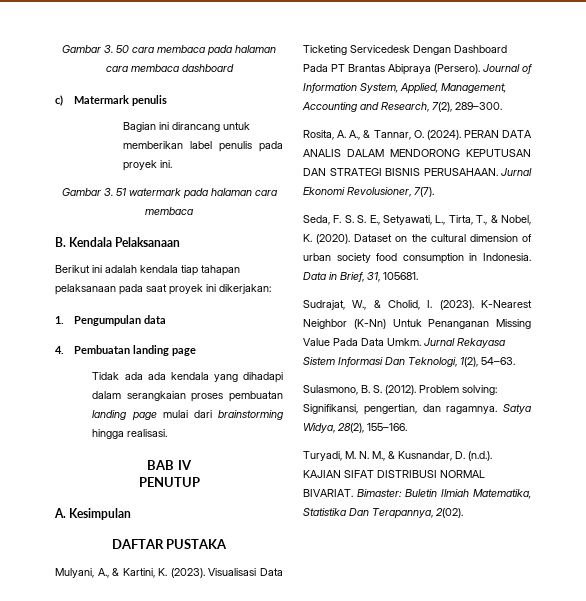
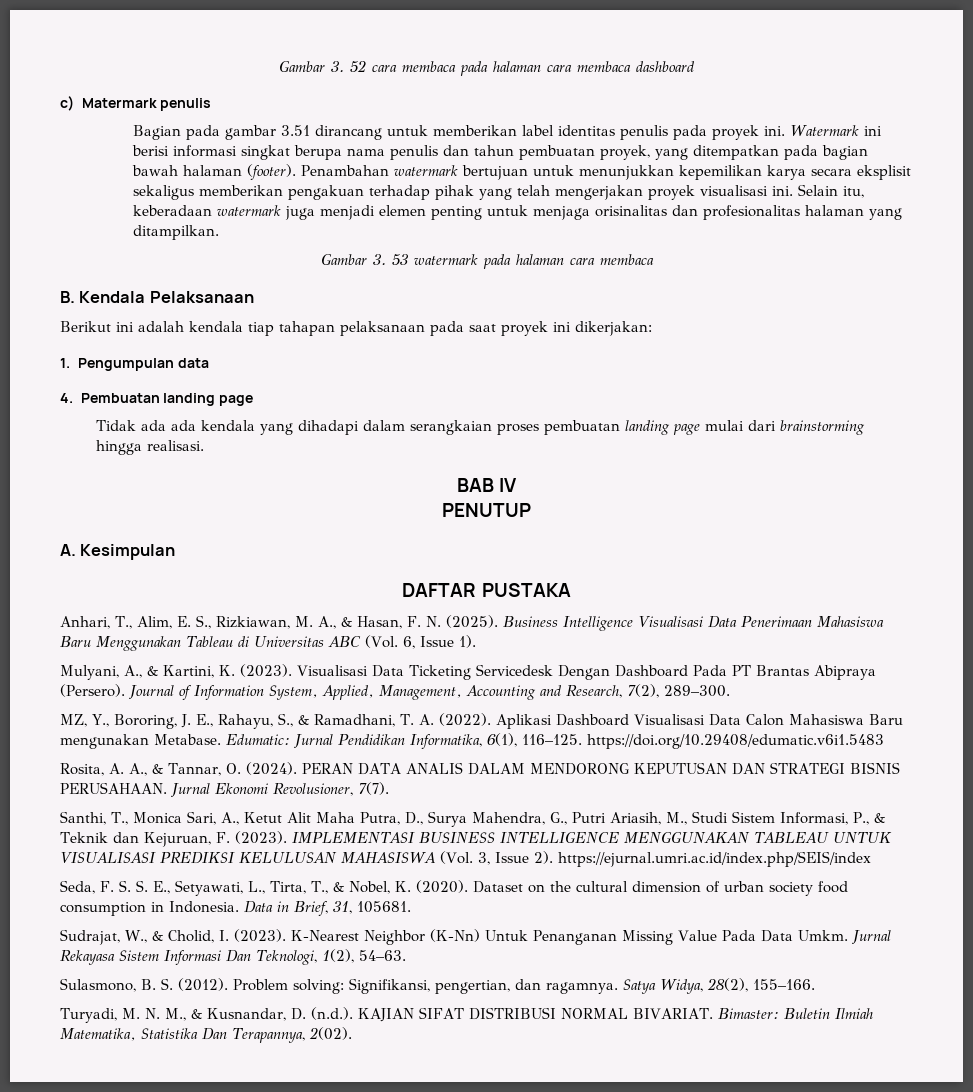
[62,45,129,53] Gambar 3. 50 -> [279,60,366,73] Gambar 3. 52
[159,122,170,130] ini -> [185,125,310,140] pada gambar 3.51
(213, 145) none -> [557,125,615,136] identitas
[61,188,127,196] // Gambar 3. 51 -> [789,125,882,136] [131,145,868,160] [131,164,911,180] [132,184,864,200] [132,205,902,220] [132,225,219,240] [320,254,408,266] Watermark ini berisi informasi singkat berupa nama penulis dan tahun pembuatan proyek, yang ditempatkan pada bagian bawah halaman (footer). Penambahan watermark bertujuan untuk menunjukkan kepemilikan karya secara eksplisit sekaligus memberikan pengakuan terhadap pihak yang telah mengerjakan proyek visualisasi ini. Selain itu, keberadaan watermark juga menjadi elemen penting untuk menjaga orisinalitas dan profesionalitas halaman yang ditampilkan. // Gambar 3. 53
(228, 544) none -> [60,615,884,631] [60,635,476,651] // Anhari, T., Alim, E. S., Rizkiawan, M. A., & Hasan, F. N. (2025). Business Intelligence Visualisasi Data Penerimaan Mahasiswa Baru Menggunakan Tableau di Universitas ABC (Vol. 6, Issue 1).
(502, 106) none -> [60,713,903,729] [60,733,884,749] // MZ, Y., Bororing, J. E., Rahayu, S., & Ramadhani, T. A. (2022). Aplikasi Dashboard Visualisasi Data Calon Mahasiswa Baru mengunakan Metabase. Edumatic: Jurnal Pendidikan Informatika, 6(1), 116–125. https://doi.org/10.29408/edumatic.v6i1.5483
(434, 192) none -> [60,811,885,827] [60,831,892,847] [60,851,871,867] // Santhi, T., Monica Sari, A., Ketut Alit Maha Putra, D., Surya Mahendra, G., Putri Ariasih, M., Studi Sistem Informasi, P., & Teknik dan Kejuruan, F. (2023). IMPLEMENTASI BUSINESS INTELLIGENCE MENGGUNAKAN TABLEAU UNTUK VISUALISASI PREDIKSI KELULUSAN MAHASISWA (Vol. 3, Issue 2). https://ejurnal.umri.ac.id/index.php/SEIS/index

